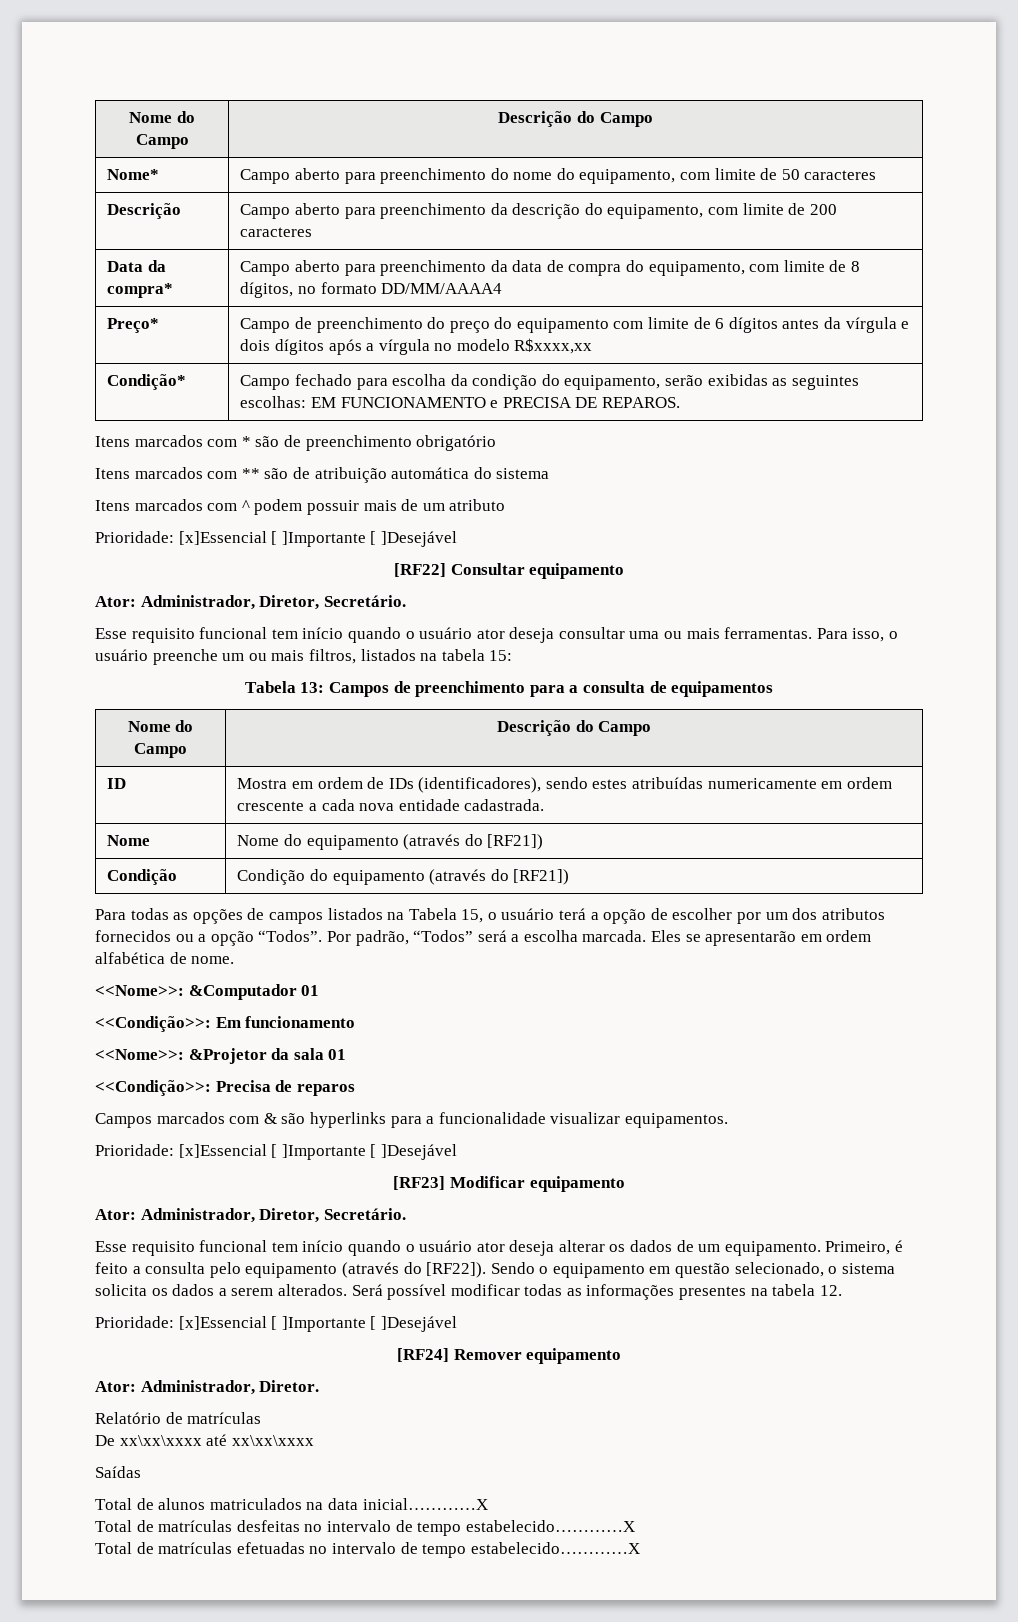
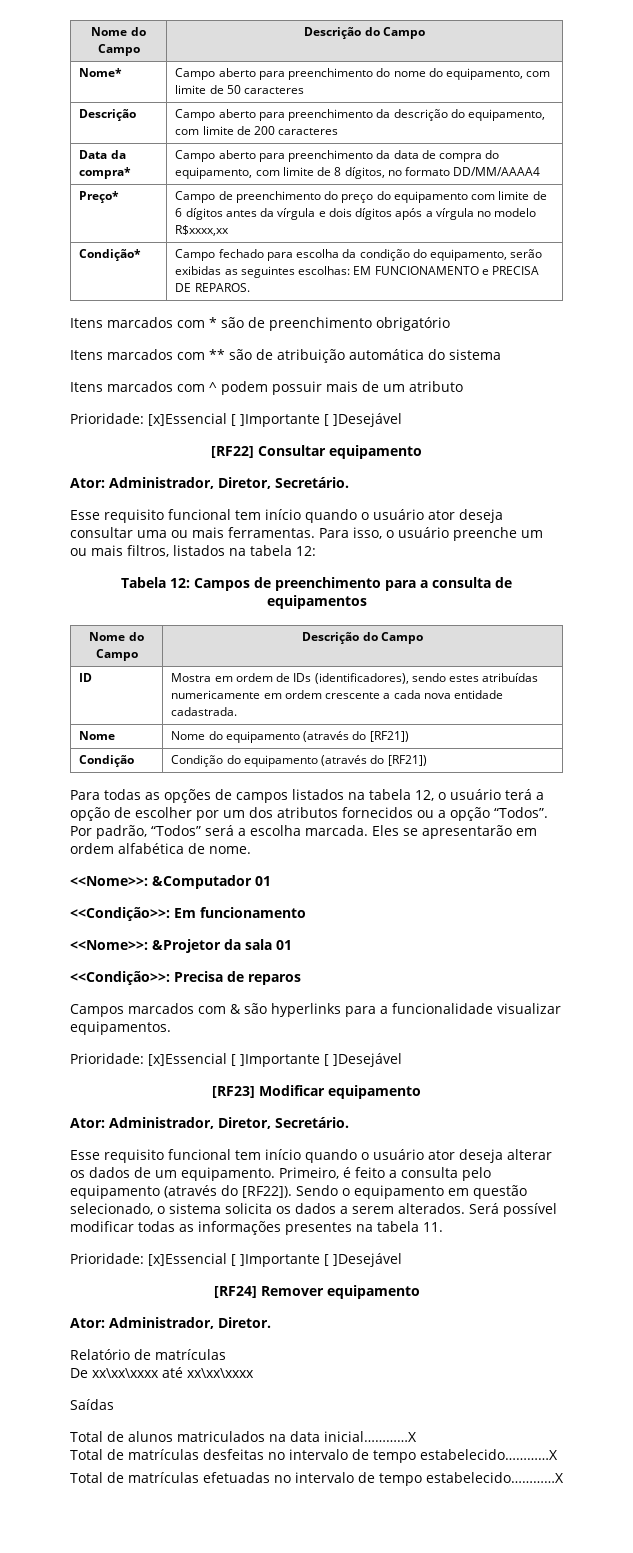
[489,650,513,661] [244,681,325,693] 15: // Tabela 13: -> [296,546,316,556] [121,577,190,588] 12: // Tabela 12:
[408,908,484,923] Tabela 15, -> [369,789,434,801] tabela 12,
[819,1285,842,1296] 12. -> [423,1222,443,1232] 11.

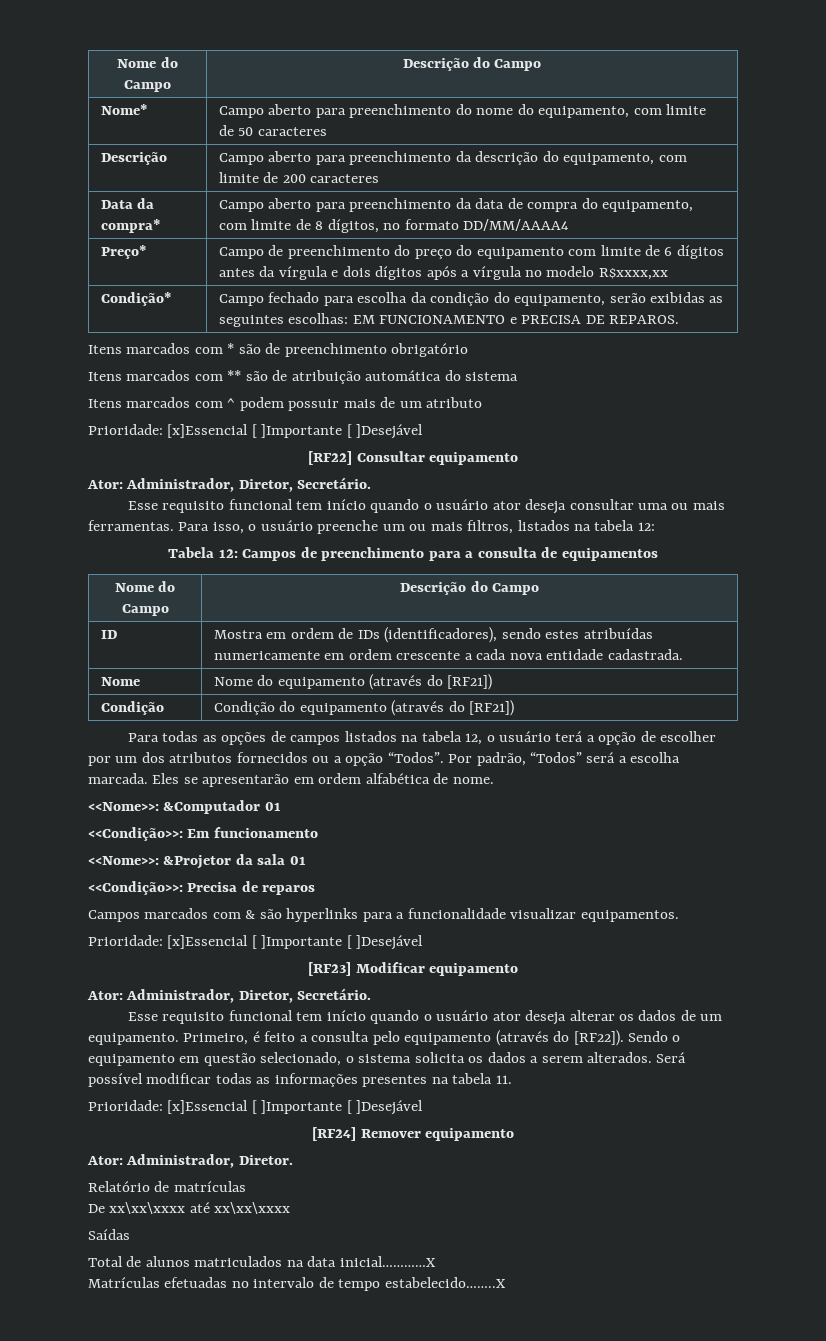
[70,1449,558,1463] [70,1472,199,1483] Total de matrículas desfeitas no intervalo de tempo estabelecido…………X // Total de matrículas -> [88,1277,160,1288] Matrículas
[425,1472,564,1483] estabelecido…………X -> [384,1277,506,1288] estabelecido……..X

